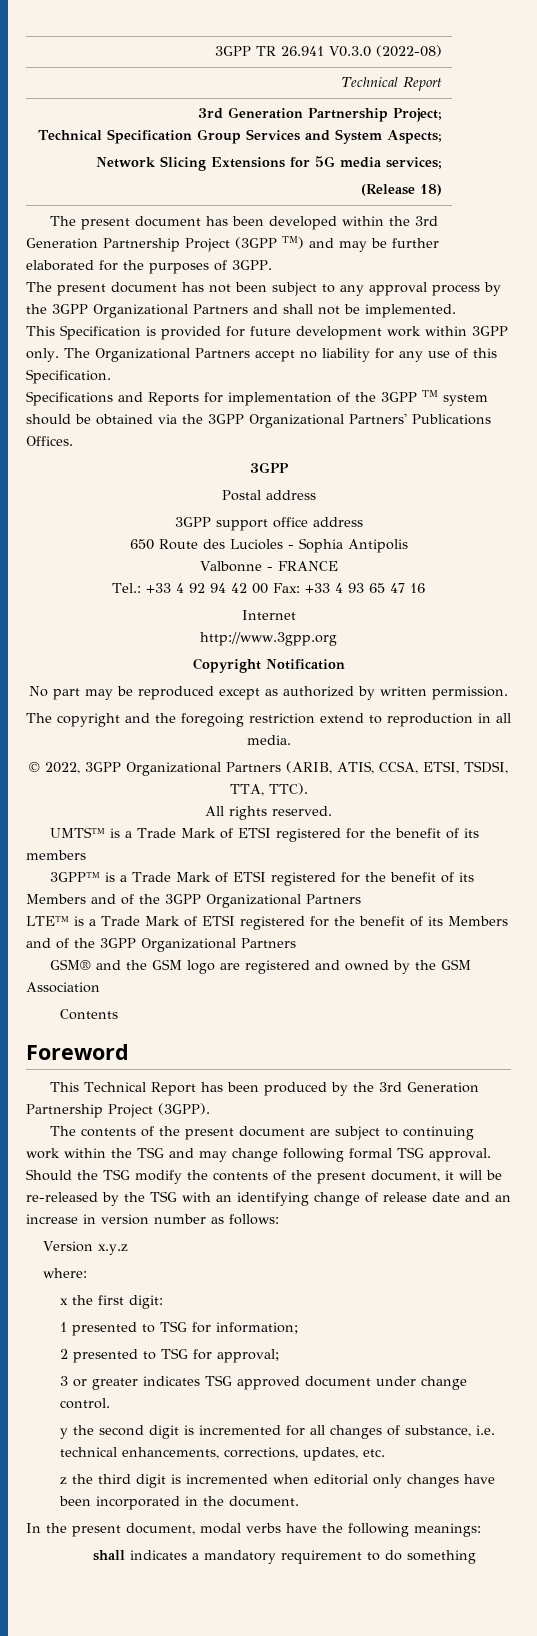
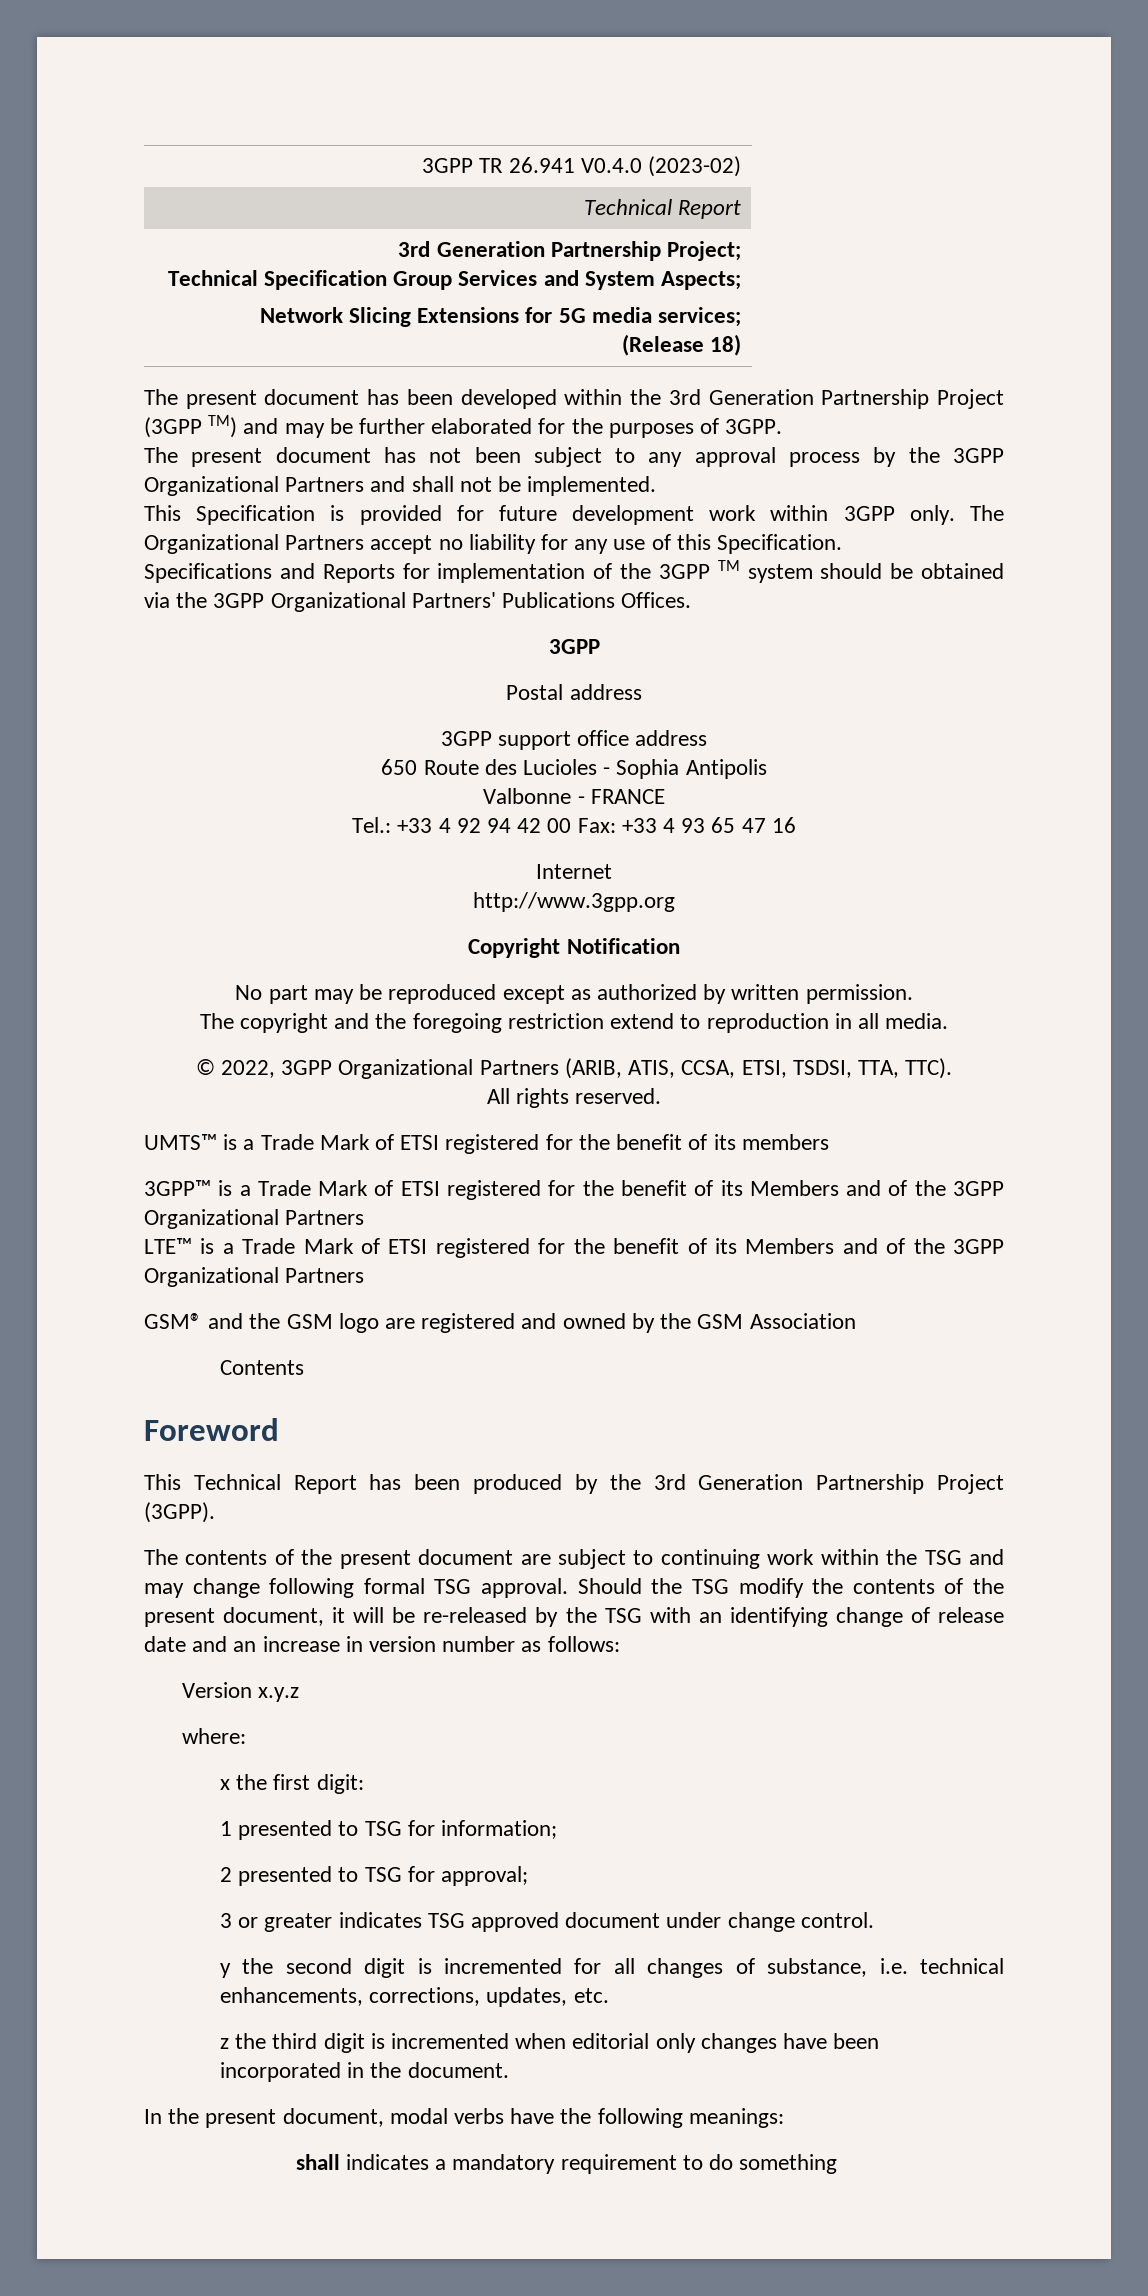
[329,45,443,57] V0.3.0 (2022-08) -> [580,156,741,177] V0.4.0 (2023-02)

